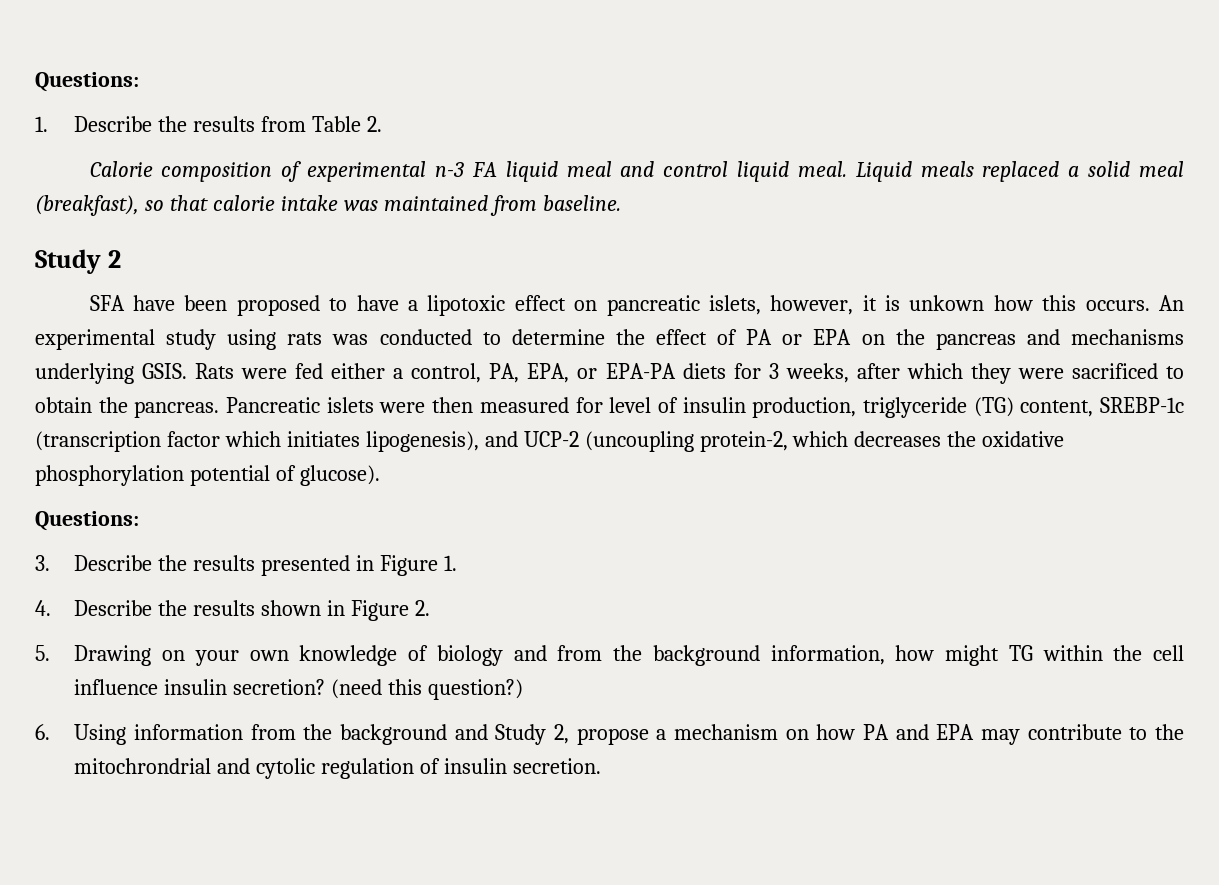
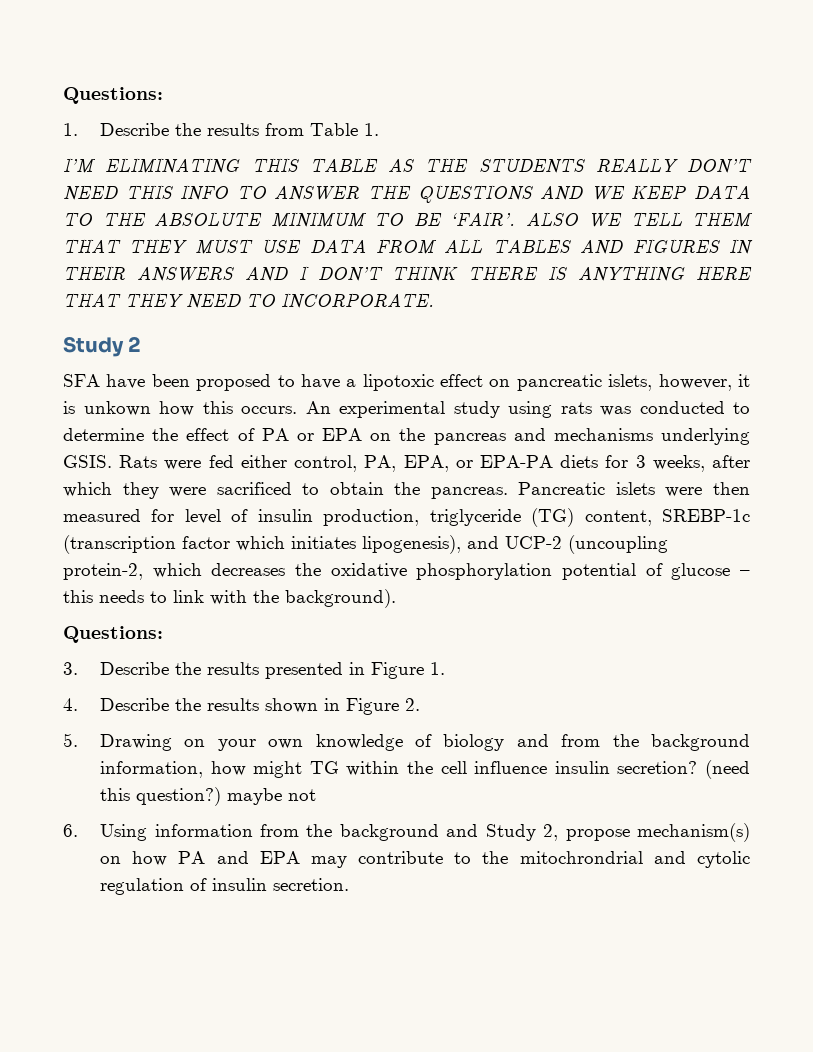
[367,116,383,132] [89,161,1184,182] [35,195,621,216] 2. // Calorie composition of experimental n-3 FA liquid meal and control liquid meal. Liquid meals replaced a solid meal (breakfast), so that calorie intake was maintained from baseline. -> [364,123,380,136] [63,158,752,174] [63,185,751,203] [63,212,753,228] [63,239,753,255] [63,266,753,282] [63,293,434,309] 1. // I’M ELIMINATING THIS TABLE AS THE STUDENTS REALLY DON’T NEED THIS INFO TO ANSWER THE QUESTIONS AND WE KEEP DATA TO THE ABSOLUTE MINIMUM TO BE ‘FAIR’. ALSO WE TELL THEM THAT THEY MUST USE DATA FROM ALL TABLES AND FIGURES IN THEIR ANSWERS AND I DON’T THINK THERE IS ANYTHING HERE THAT THEY NEED TO INCORPORATE.
[393,368,404,379] a -> (287, 461) none
[299,465,380,486] glucose). -> [671,563,750,580] [63,589,396,608] glucose – this needs to link with the background).
(524, 689) none -> [227,788,317,805] maybe not
[656,724,779,740] a mechanism -> [636,823,750,842] mechanism(s)

